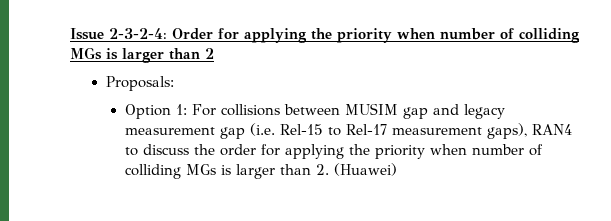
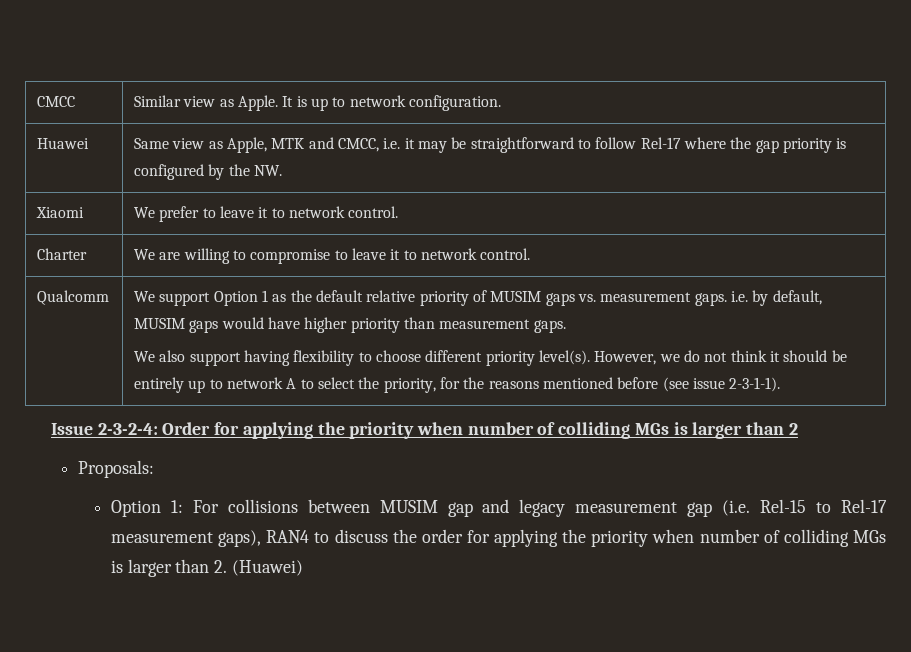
(70, 34) none -> [37,96,76,107] [134,95,502,111] [37,138,90,149] [134,137,847,153] [134,164,283,180] [36,207,85,218] [134,206,399,222] [37,248,88,260] [134,248,531,264] [37,290,110,305] [134,290,822,306] [134,317,566,333] [134,350,847,366] [134,377,781,393] CMCC | Similar view as Apple. It is up to network configuration. // Huawei | Same view as Apple, MTK and CMCC, i.e. it may be straightforward to follow Rel-17 where the gap priority is configured by the NW. // Xiaomi | We prefer to leave it to network control. // Charter | We are willing to compromise to leave it to network control. // Qualcomm | We support Option 1 as the default relative priority of MUSIM gaps vs. measurement gaps. i.e. by default, MUSIM gaps would have higher priority than measurement gaps. // We also support having flexibility to choose different priority level(s). However, we do not think it should be entirely up to network A to select the priority, for the reasons mentioned before (see issue 2-3-1-1). //

